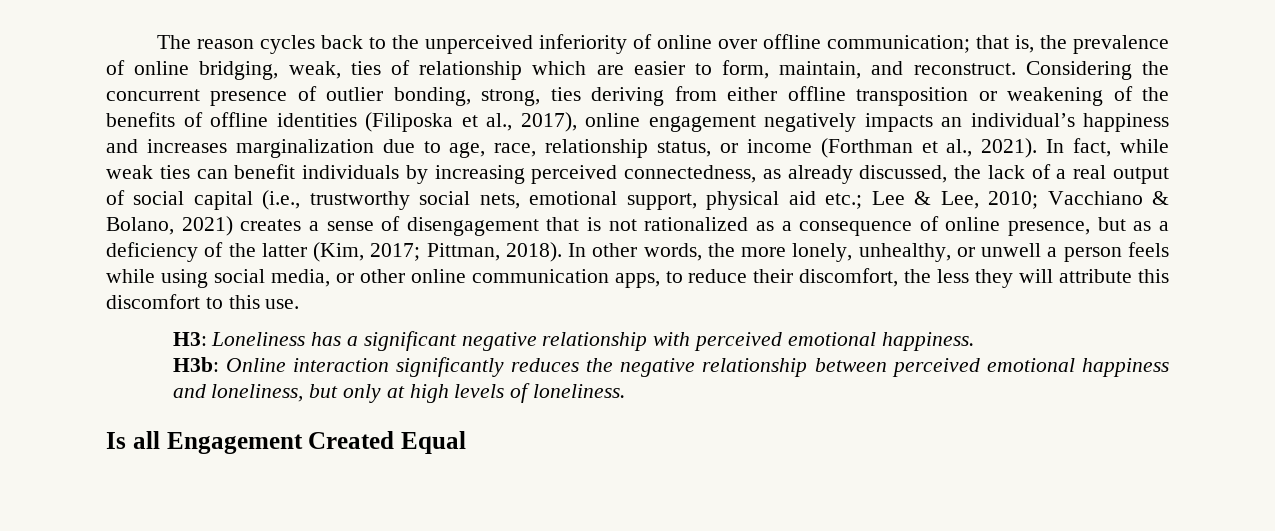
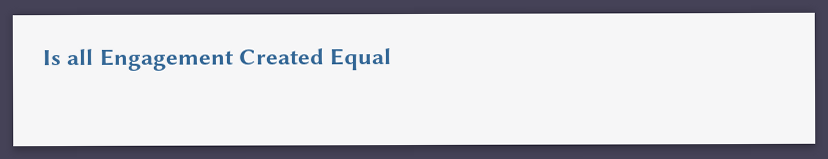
[157,34,1169,54] [106,60,1169,80] [106,86,1169,106] [106,112,1169,132] [106,138,1169,158] [106,164,1169,184] [106,190,1169,210] [106,216,1169,236] [106,242,1170,262] [106,268,1169,288] [106,294,300,309] [172,331,974,351] [172,357,1169,377] [172,383,625,403] The reason cycles back to the unperceived inferiority of online over offline communication; that is, the prevalence of online bridging, weak, ties of relationship which are easier to form, maintain, and reconstruct. Considering the concurrent presence of outlier bonding, strong, ties deriving from either offline transposition or weakening of the benefits of offline identities (Filiposka et al., 2017), online engagement negatively impacts an individual’s happiness and increases marginalization due to age, race, relationship status, or income (Forthman et al., 2021). In fact, while weak ties can benefit individuals by increasing perceived connectedness, as already discussed, the lack of a real output of social capital (i.e., trustworthy social nets, emotional support, physical aid etc.; Lee & Lee, 2010; Vacchiano & Bolano, 2021) creates a sense of disengagement that is not rationalized as a consequence of online presence, but as a deficiency of the latter (Kim, 2017; Pittman, 2018). In other words, the more lonely, unhealthy, or unwell a person feels while using social media, or other online communication apps, to reduce their discomfort, the less they will attribute this discomfort to this use. // H3: Loneliness has a significant negative relationship with perceived emotional happiness. // H3b: Online interaction significantly reduces the negative relationship between perceived emotional happiness and loneliness, but only at high levels of loneliness. // -> (42, 58) none

